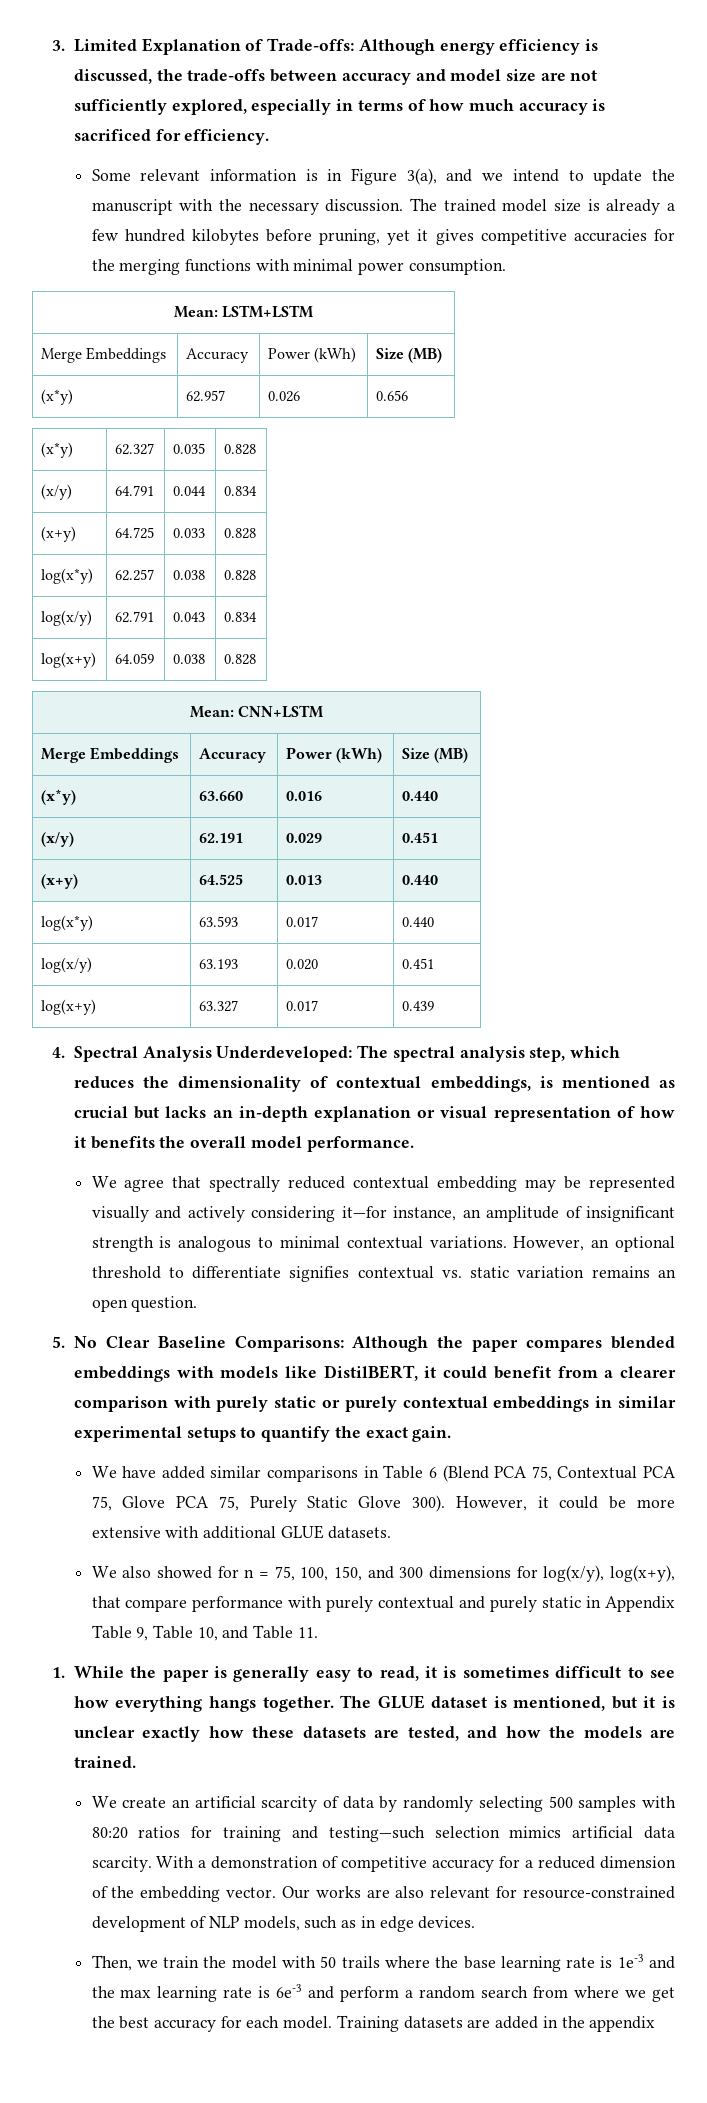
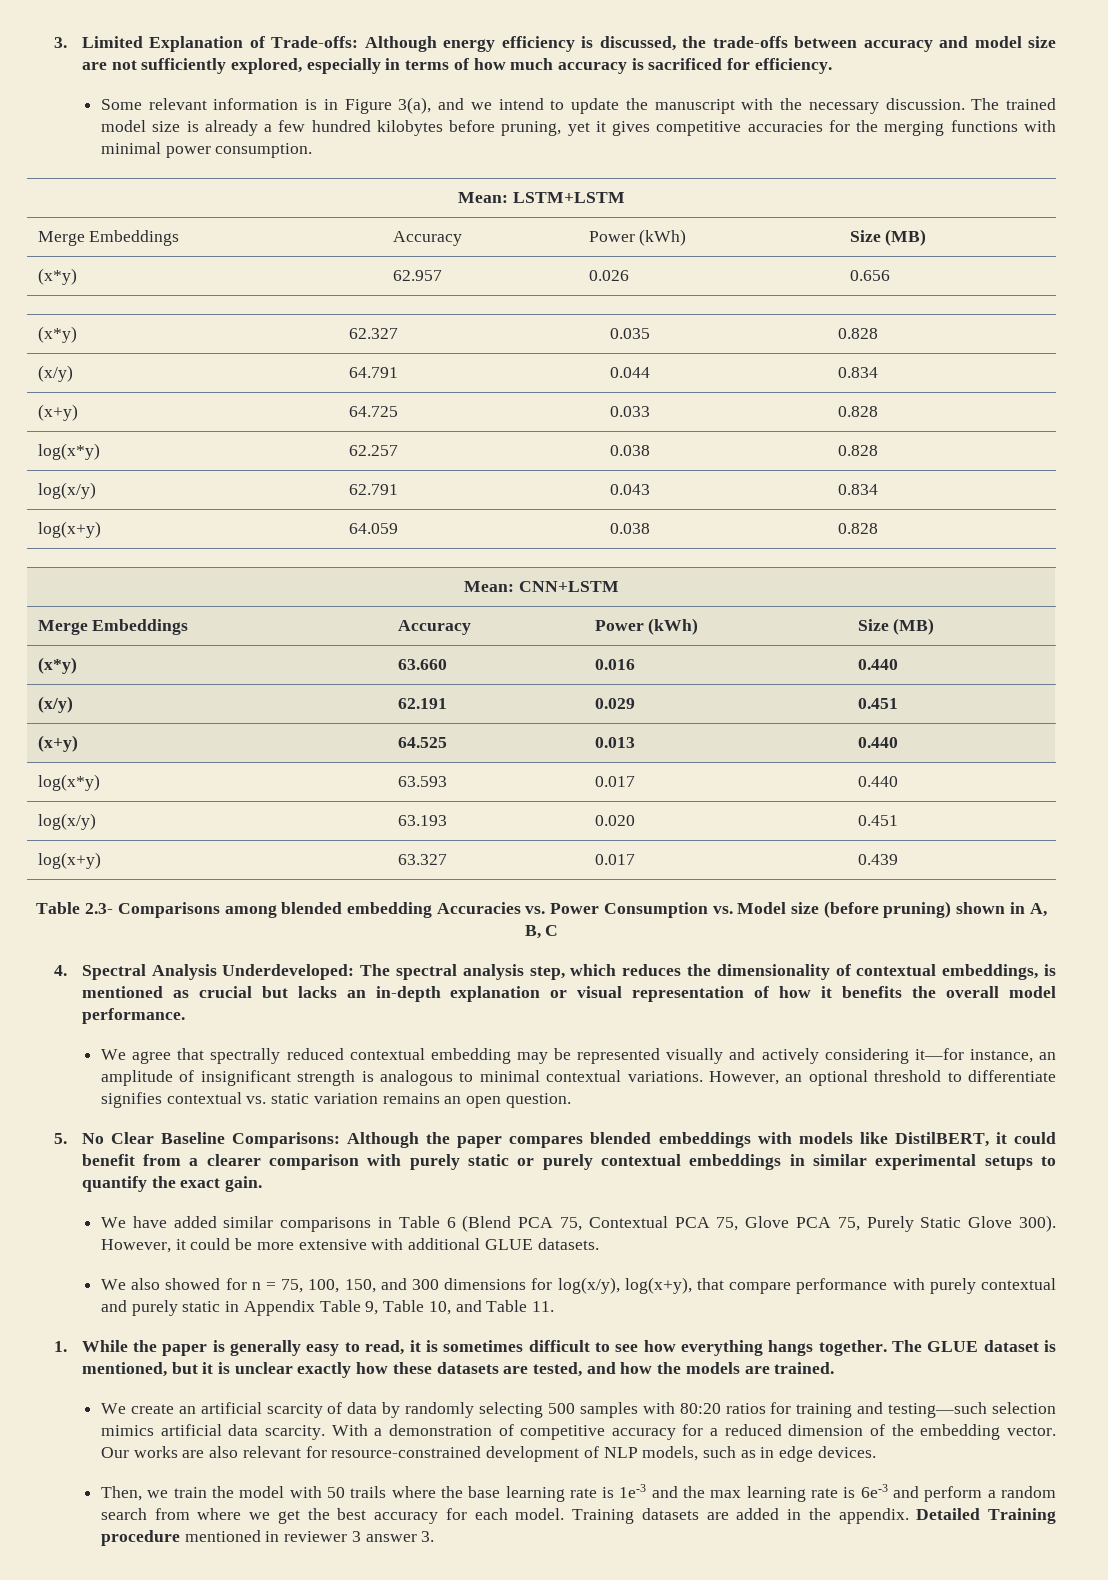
(435, 1006) none -> [36,901,1047,918] [524,925,559,939] // Table 2.3- Comparisons among blended embedding Accuracies vs. Power Consumption vs. Model size (before pruning) shown in A, B, C
[589,2016,656,2032] appendix -> [838,1508,1056,1524] [101,1530,435,1546] appendix. Detailed Training procedure mentioned in reviewer 3 answer 3.

